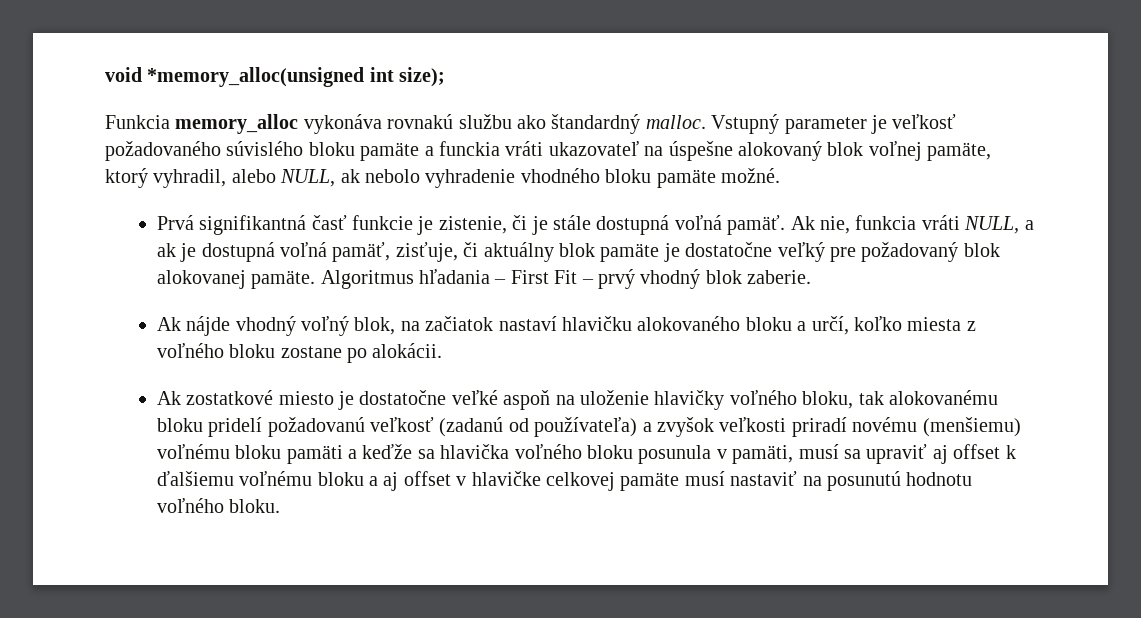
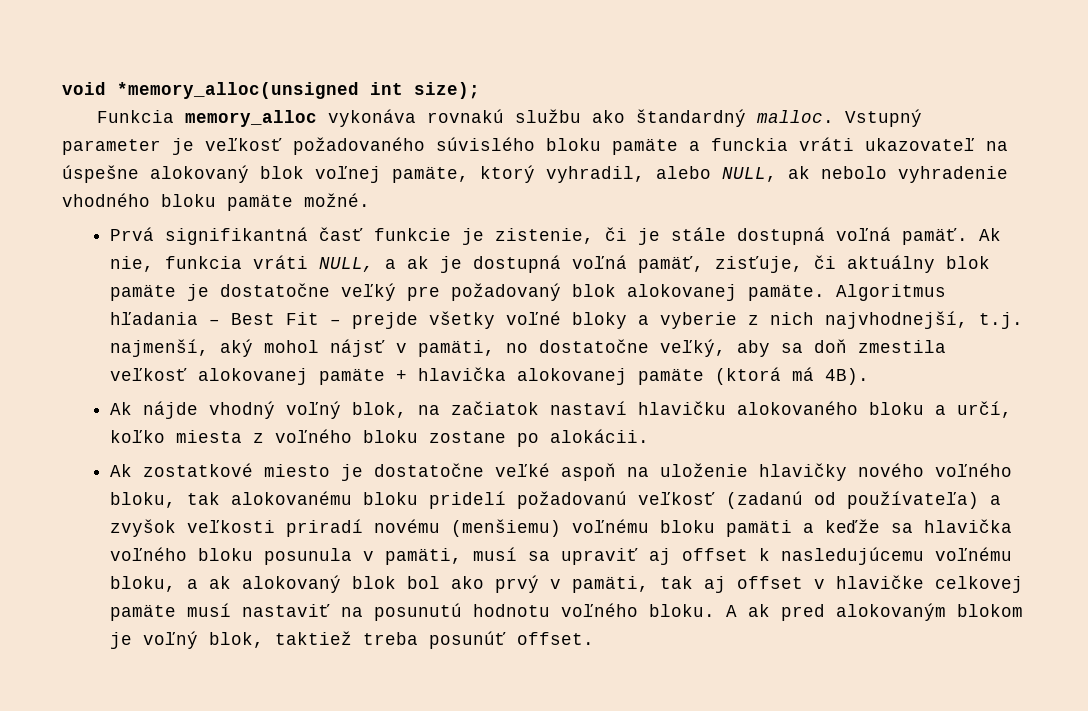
[510,270,549,284] First -> [230,313,275,325] Best
[598,269,812,289] prvý vhodný blok zaberie. -> [351,311,1023,329] [109,339,946,357] [109,367,869,385] prejde všetky voľné bloky a vyberie z nich najvhodnejší, t.j. najmenší, aký mohol nájsť v pamäti, no dostatočne veľký, aby sa doň zmestila veľkosť alokovanej pamäte + hlavička alokovanej pamäte (ktorá má 4B).
(725, 400) none -> [857,463,924,477] nového
[156,471,379,486] ďalšiemu voľnému bloku a -> [780,547,1012,565] [109,575,693,593] nasledujúcemu voľnému bloku, a ak alokovaný blok bol ako prvý v pamäti, tak
(281, 506) none -> [725,603,1023,621] [109,631,594,649] A ak pred alokovaným blokom je voľný blok, taktiež treba posunúť offset.

